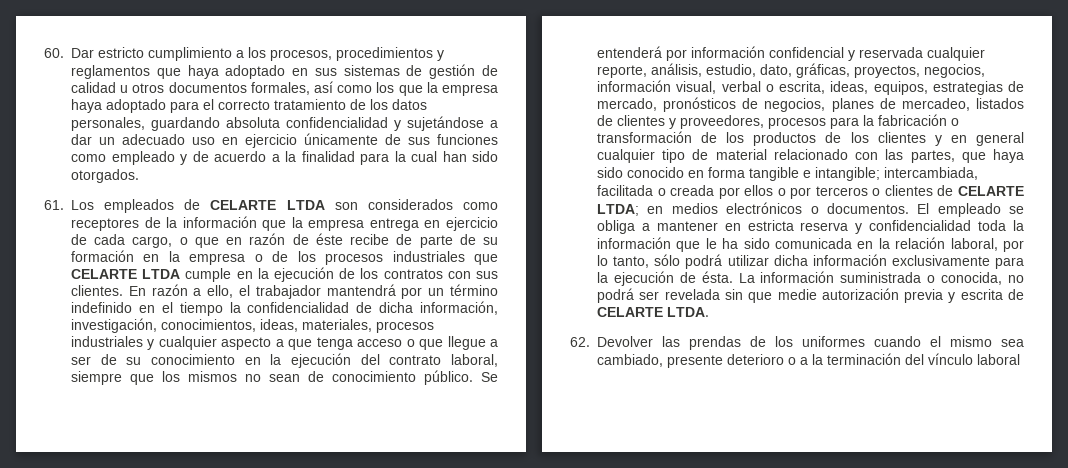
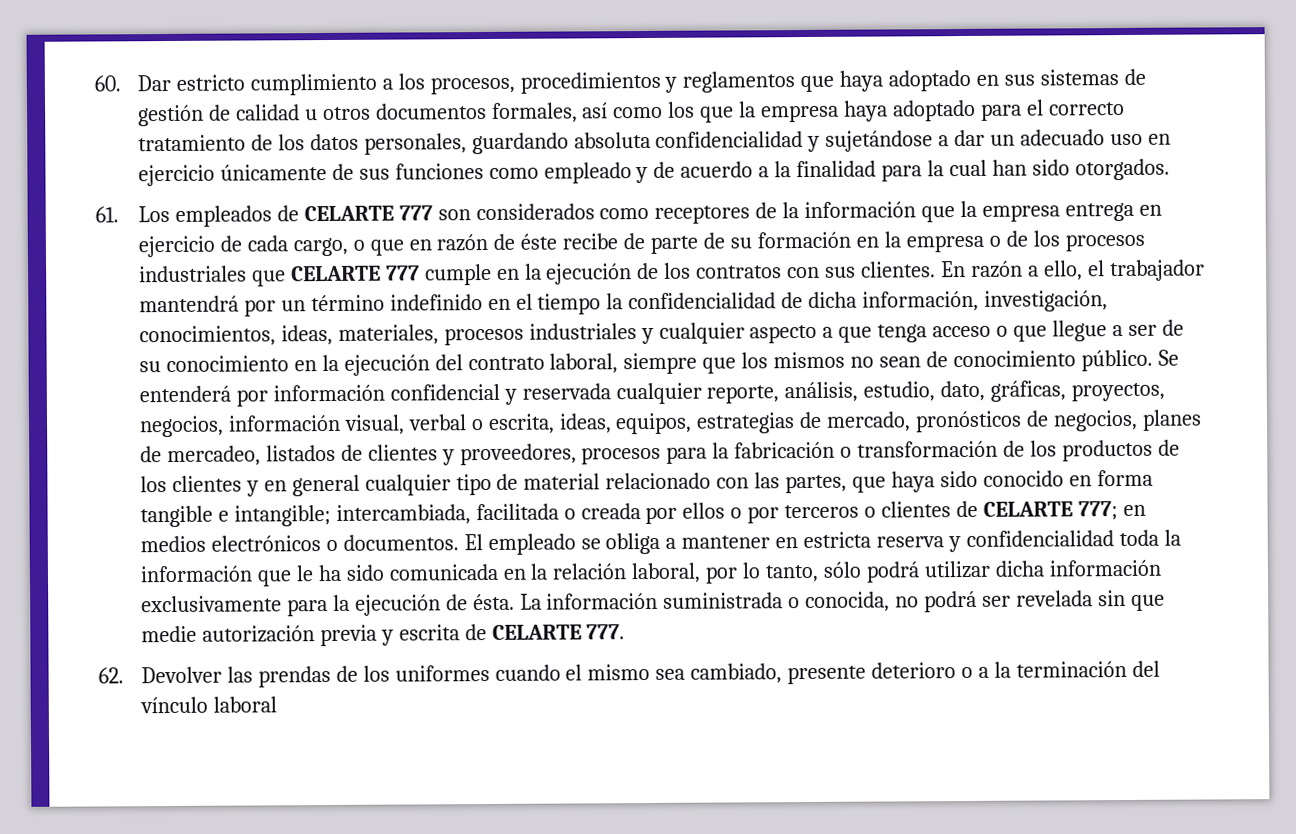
[286,200,325,210] LTDA -> [398,205,433,221] 777
[142,269,181,279] LTDA -> [385,265,420,281] 777
[597,204,639,216] LTDA; -> [1077,501,1118,521] 777;
[667,307,709,317] LTDA. -> [586,624,626,640] 777.

